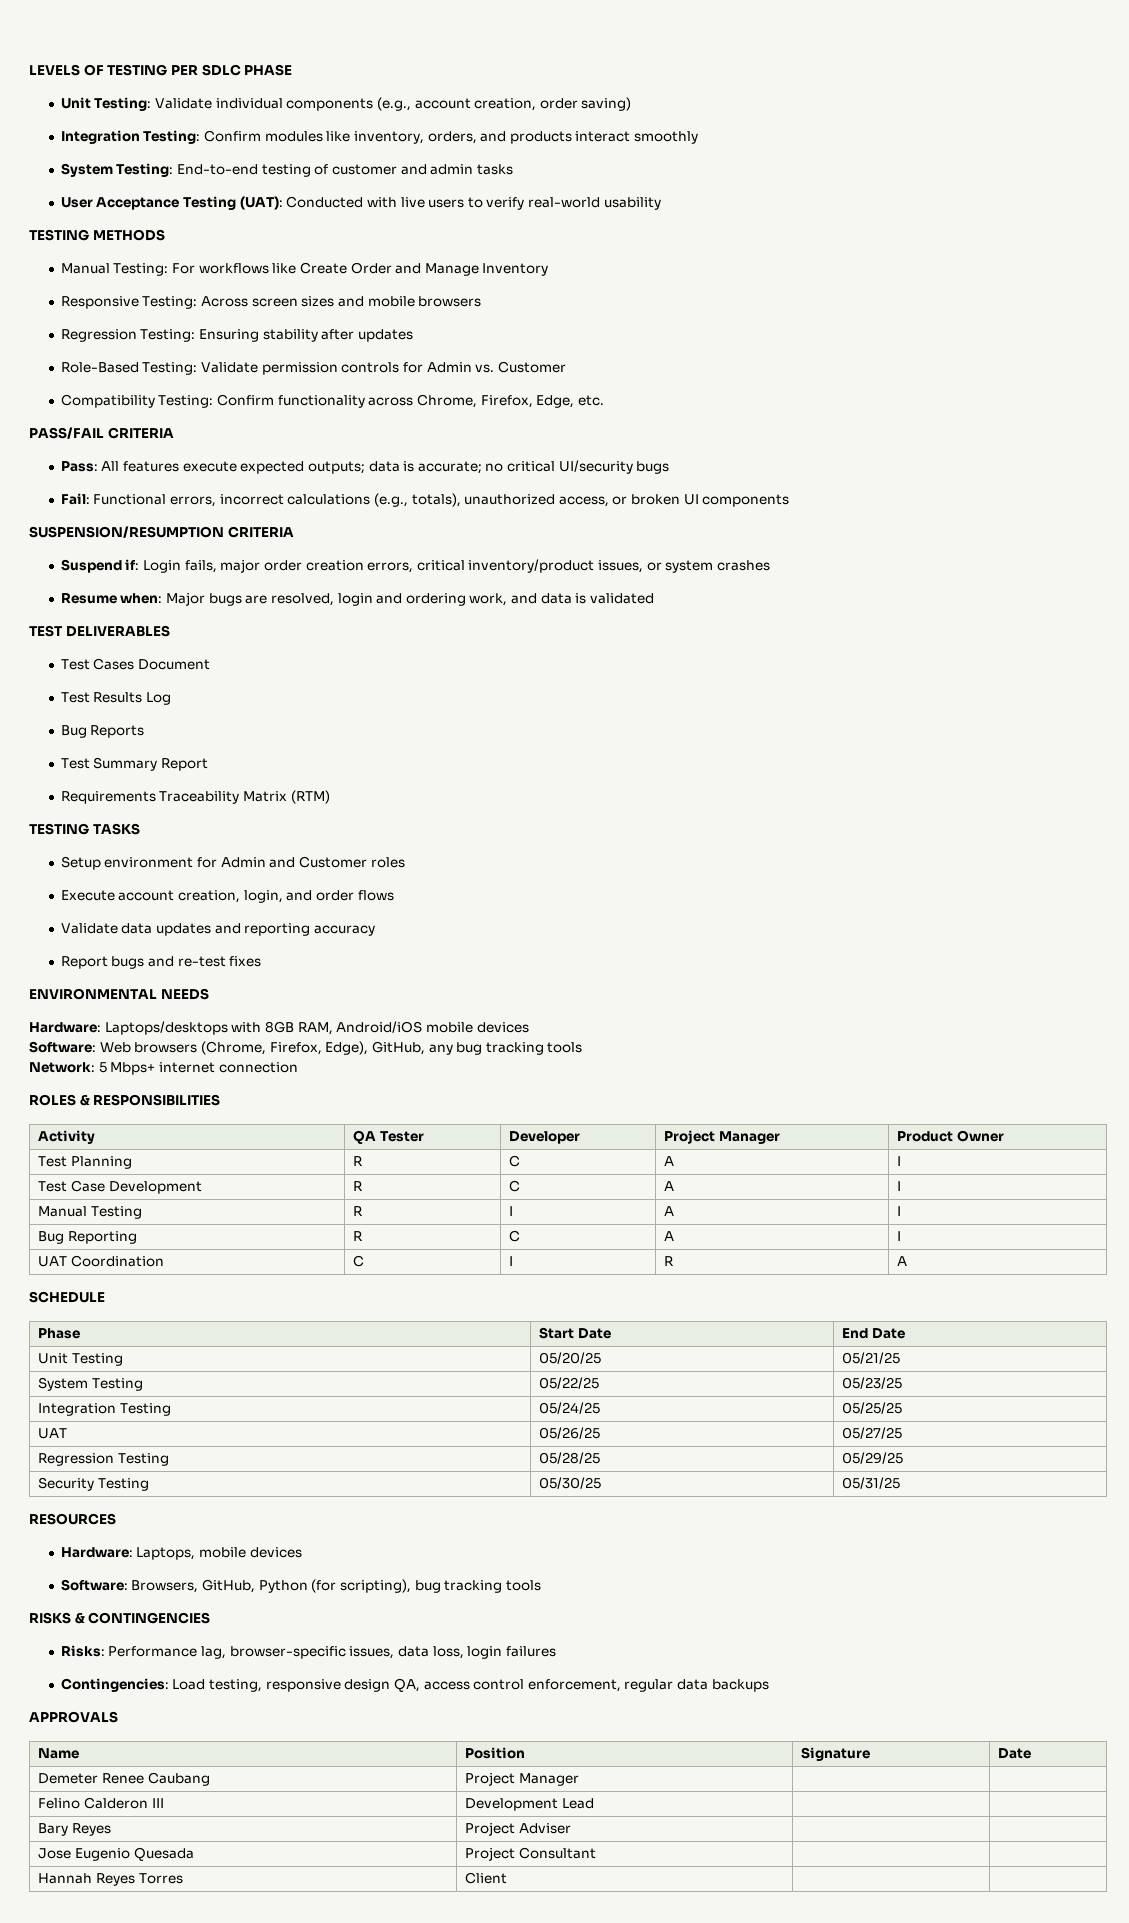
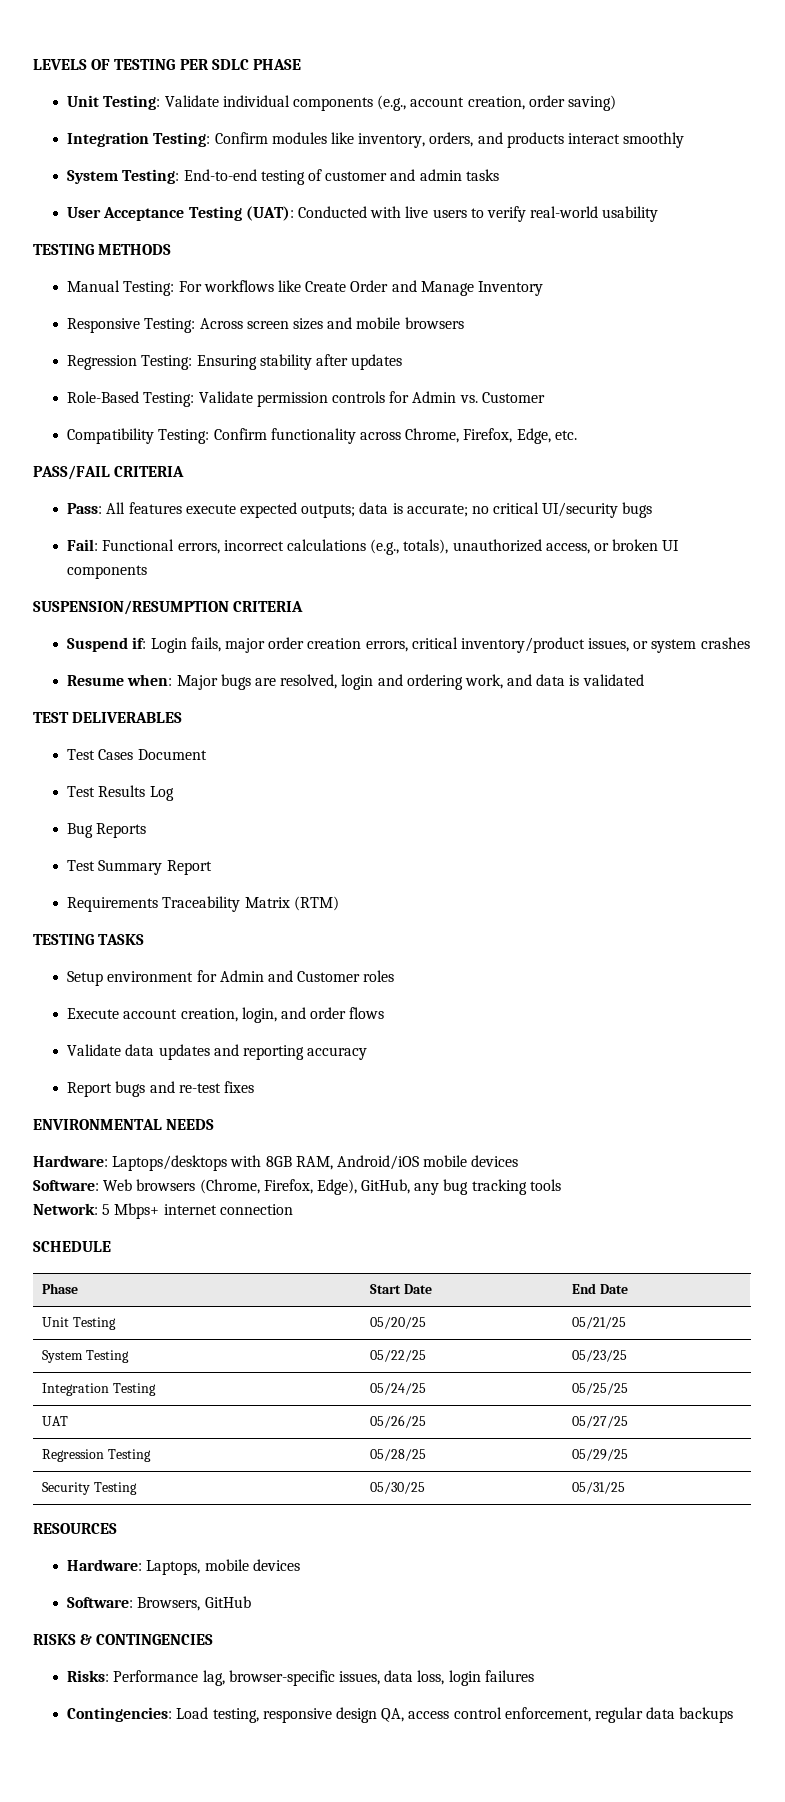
[29,1094,221,1106] [38,1130,96,1144] [353,1130,425,1144] [509,1131,581,1144] [664,1130,781,1144] [897,1130,1005,1142] [38,1156,133,1169] [353,1156,364,1166] [509,1155,521,1167] [664,1156,675,1166] [897,1156,902,1166] [38,1180,202,1194] [353,1181,364,1191] [509,1180,521,1192] [664,1181,675,1191] [897,1181,902,1191] [38,1206,143,1219] [353,1206,364,1216] [509,1206,514,1216] [664,1206,675,1216] [897,1206,902,1216] [38,1231,138,1244] [353,1231,364,1241] [509,1230,521,1242] [664,1231,675,1241] [897,1231,902,1241] [38,1255,165,1267] [353,1255,365,1267] [509,1256,514,1266] [664,1256,675,1266] [897,1256,908,1266] // ROLES & RESPONSIBILITIES // Activity | QA Tester | Developer | Project Manager | Product Owner // Test Planning | R | C | A | I // Test Case Development | R | C | A | I // Manual Testing | R | I | A | I // Bug Reporting | R | C | A | I // UAT Coordination | C | I | R | A -> (293, 1209) none
[201,1579,541,1593] GitHub, Python (for scripting), bug tracking tools -> [204,1596,251,1608] GitHub
[29,1711,118,1723] [38,1748,80,1759] [465,1747,526,1759] [801,1747,871,1761] [998,1748,1032,1759] [38,1772,210,1786] [465,1772,580,1786] [38,1797,164,1809] [465,1798,595,1811] [38,1823,112,1836] [465,1822,572,1836] [38,1847,194,1861] [465,1847,597,1861] [38,1873,183,1886] [465,1872,508,1884] // APPROVALS // Name | Position | Signature | Date // Demeter Renee Caubang | Project Manager | | // Felino Calderon III | Development Lead | | // Bary Reyes | Project Adviser | | // Jose Eugenio Quesada | Project Consultant | | // Hannah Reyes Torres | Client | | -> (734, 1715) none

